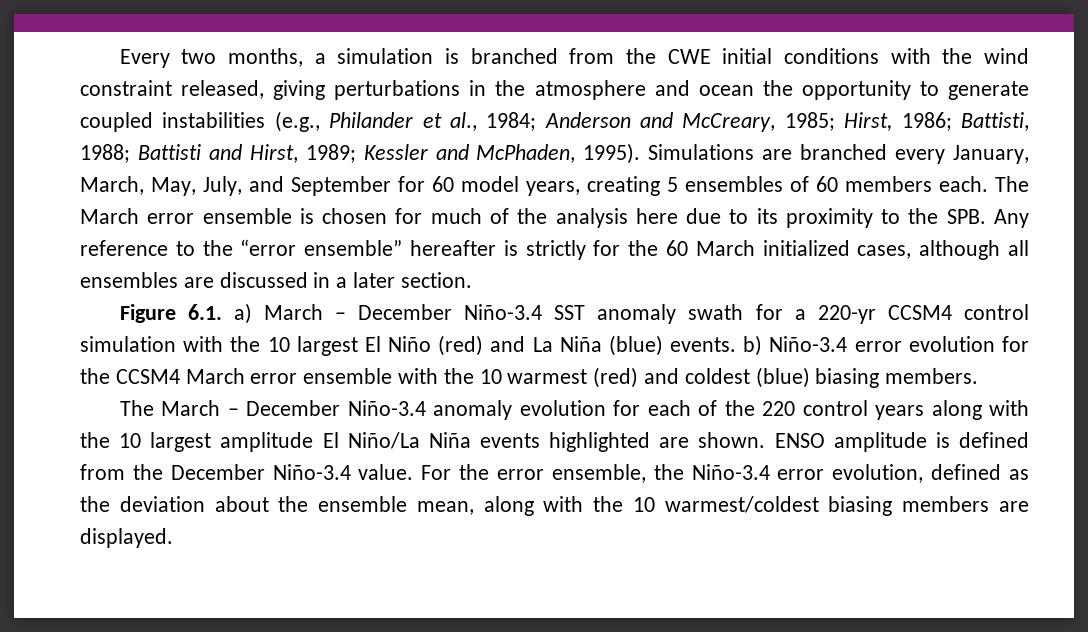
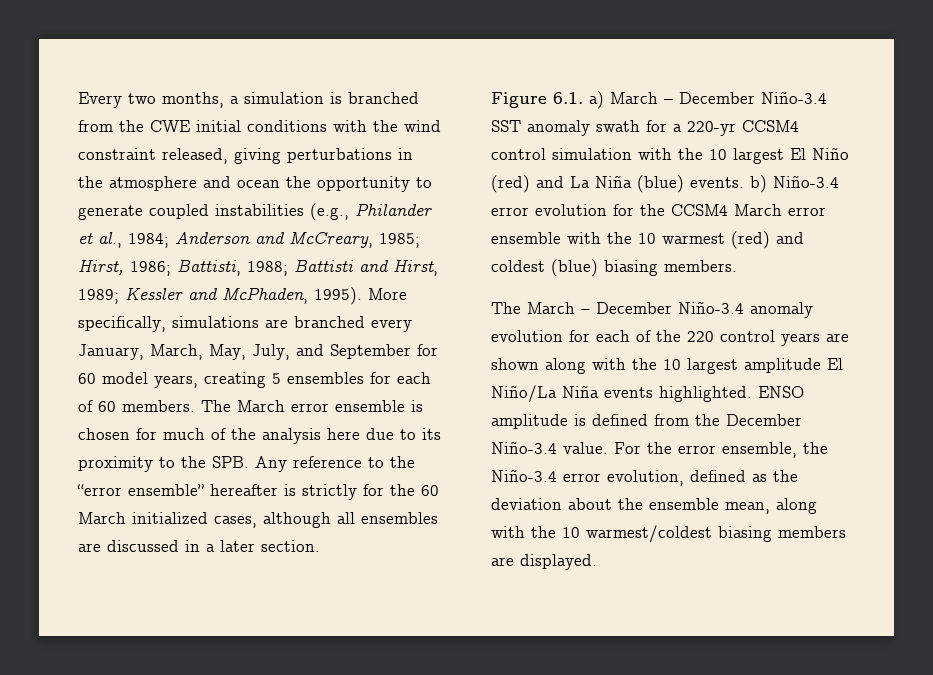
[648,144,755,160] Simulations -> [368,288,407,300] [78,316,259,332] More specifically, simulations
[790,176,988,192] of 60 members each. -> [370,372,431,384] [78,400,195,412] for each of 60 members.
(925, 412) none -> [826,333,849,342] [491,358,539,370] are shown
[549,432,766,452] highlighted are shown. -> [659,386,752,402] highlighted.

